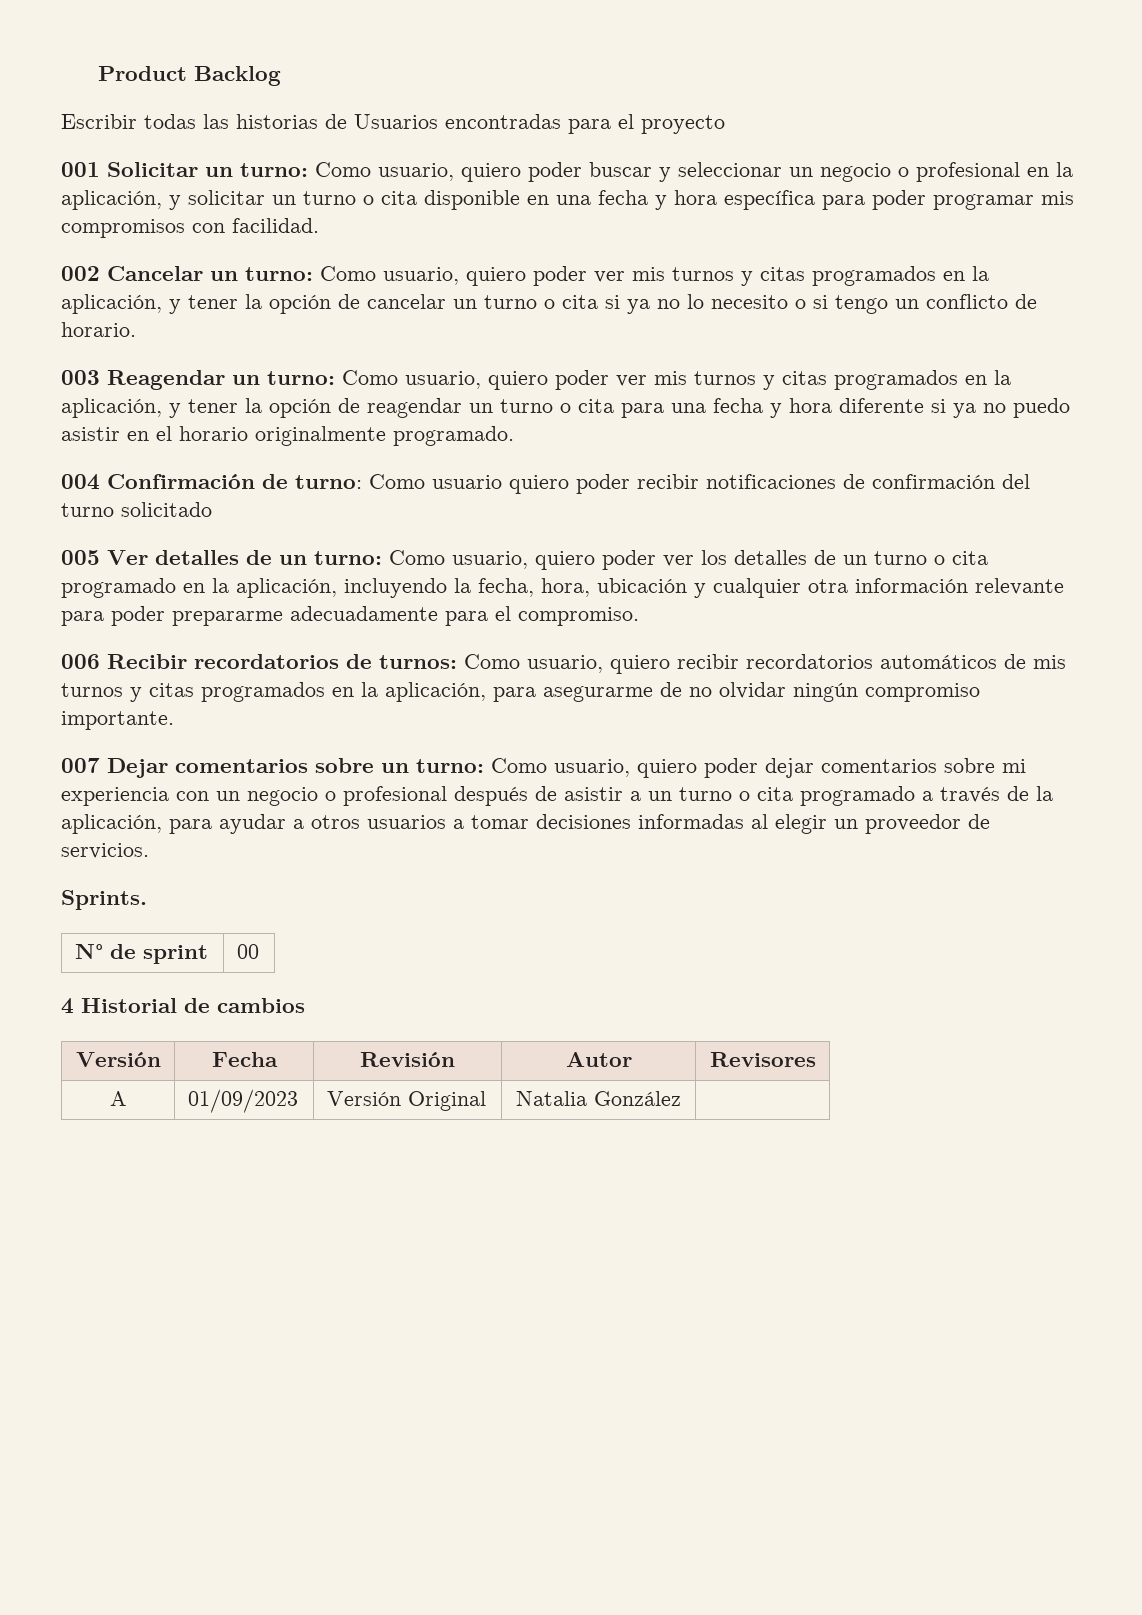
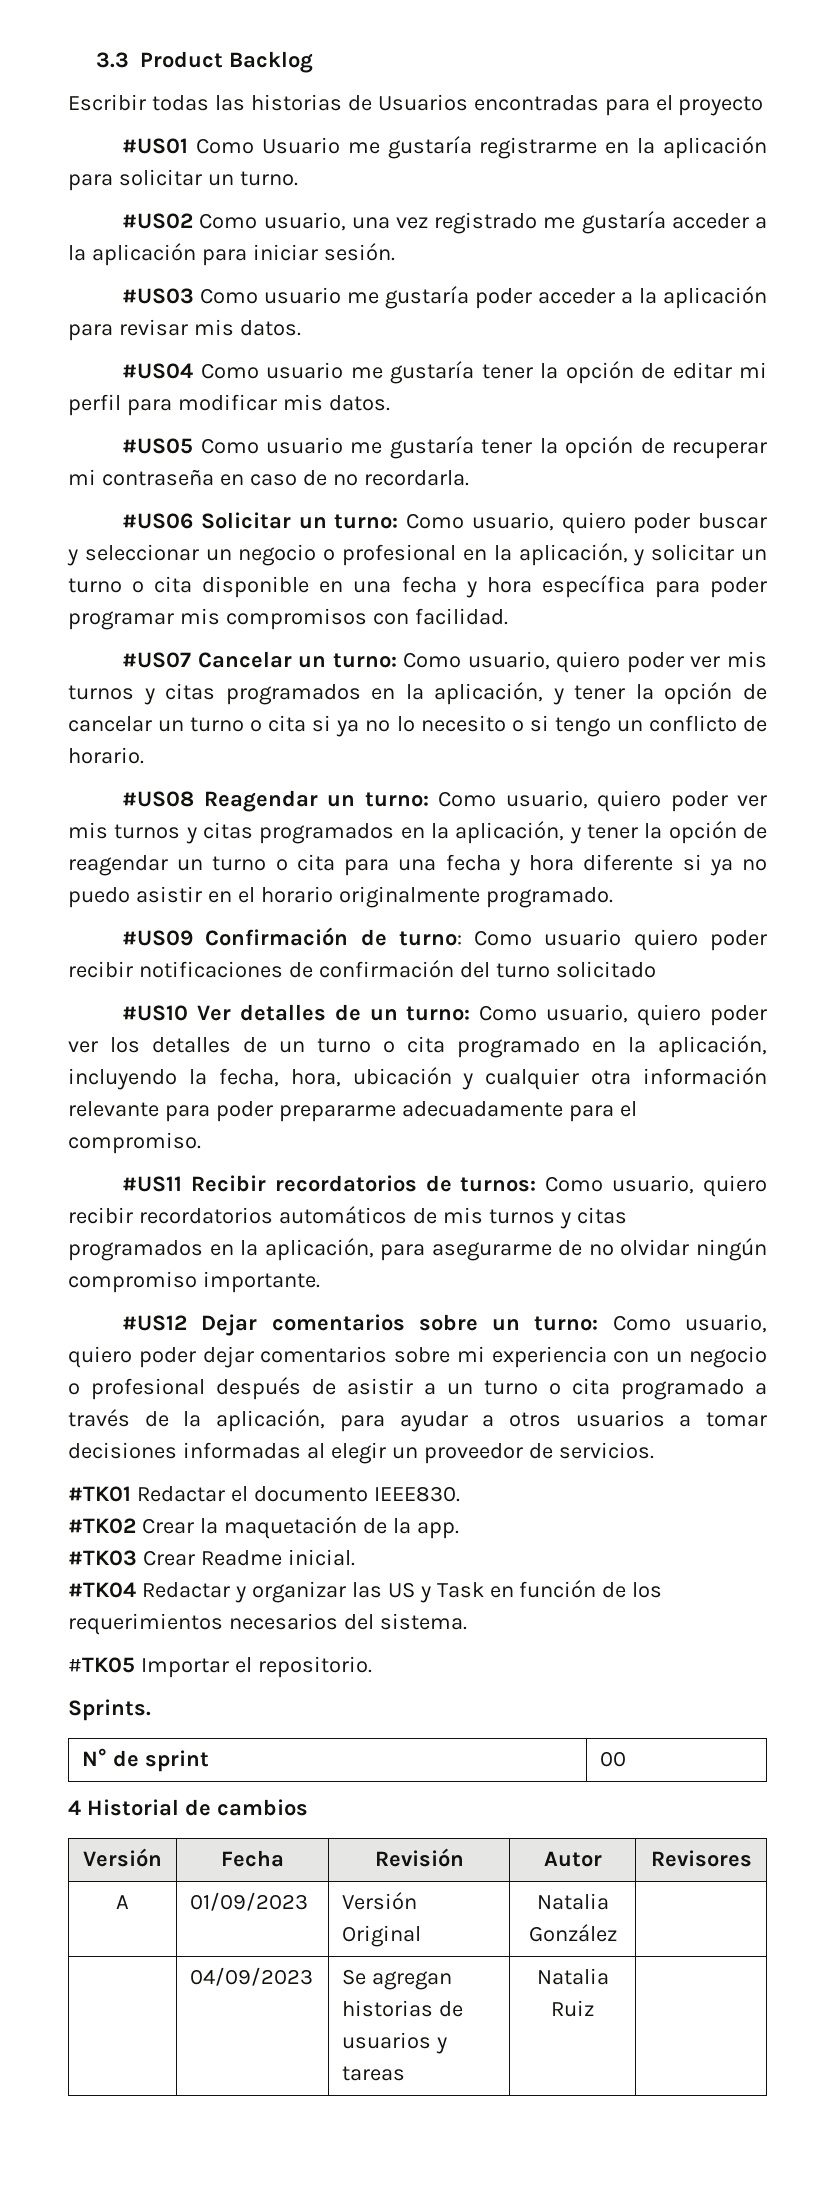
(98, 73) none -> [96,52,130,68] 3.3
[61,162,100,177] 001 -> [122,136,768,159] [68,169,298,191] [122,211,767,234] [68,243,395,266] [122,286,767,309] [68,319,301,341] [122,361,767,384] [68,394,390,416] [122,436,767,459] [68,469,469,486] [122,513,194,529] #US01 Como Usuario me gustaría registrarme en la aplicación para solicitar un turno. // #US02 Como usuario, una vez registrado me gustaría acceder a la aplicación para iniciar sesión. // #US03 Como usuario me gustaría poder acceder a la aplicación para revisar mis datos. // #US04 Como usuario me gustaría tener la opción de editar mi perfil para modificar mis datos. // #US05 Como usuario me gustaría tener la opción de recuperar mi contraseña en caso de no recordarla. // #US06
[61,266,100,281] 002 -> [122,652,192,668] #US07
[61,370,100,385] 003 -> [122,791,195,807] #US08
[61,474,100,490] 004 -> [122,930,194,946] #US09
[61,550,100,565] 005 -> [122,1005,189,1021] #US10
[61,654,100,669] 006 -> [122,1176,183,1192] #US11
[61,758,100,773] 007 -> [122,1315,188,1331] #US12
(149, 851) none -> [68,1486,460,1502] [68,1516,459,1539] [68,1549,355,1566] [68,1580,663,1603] [68,1613,467,1635] [68,1656,372,1678] // #TK01 Redactar el documento IEEE830. // #TK02 Crear la maquetación de la app. // #TK03 Crear Readme inicial. // #TK04 Redactar y organizar las US y Task en función de los requerimientos necesarios del sistema. // #TK05 Importar el repositorio.
(681, 1098) none -> [190,1967,314,1986] [342,1969,453,1990] [342,2000,464,2017] [342,2032,448,2054] [342,2066,406,2081] [536,1968,609,1985] [551,2000,594,2017] // | 04/09/2023 | Se agregan historias de usuarios y tareas | Natalia Ruiz |

